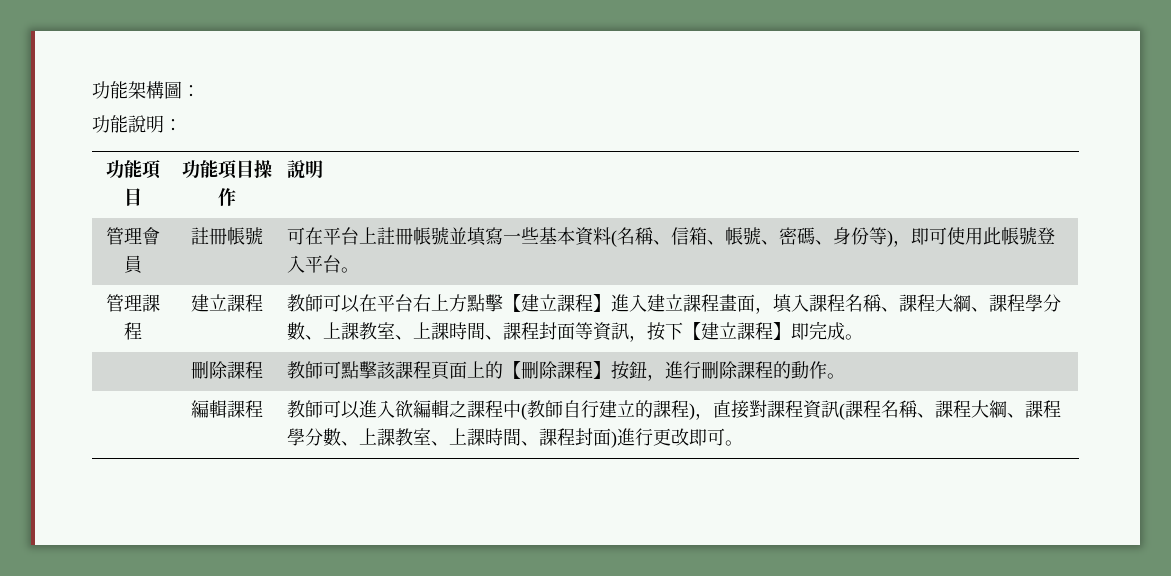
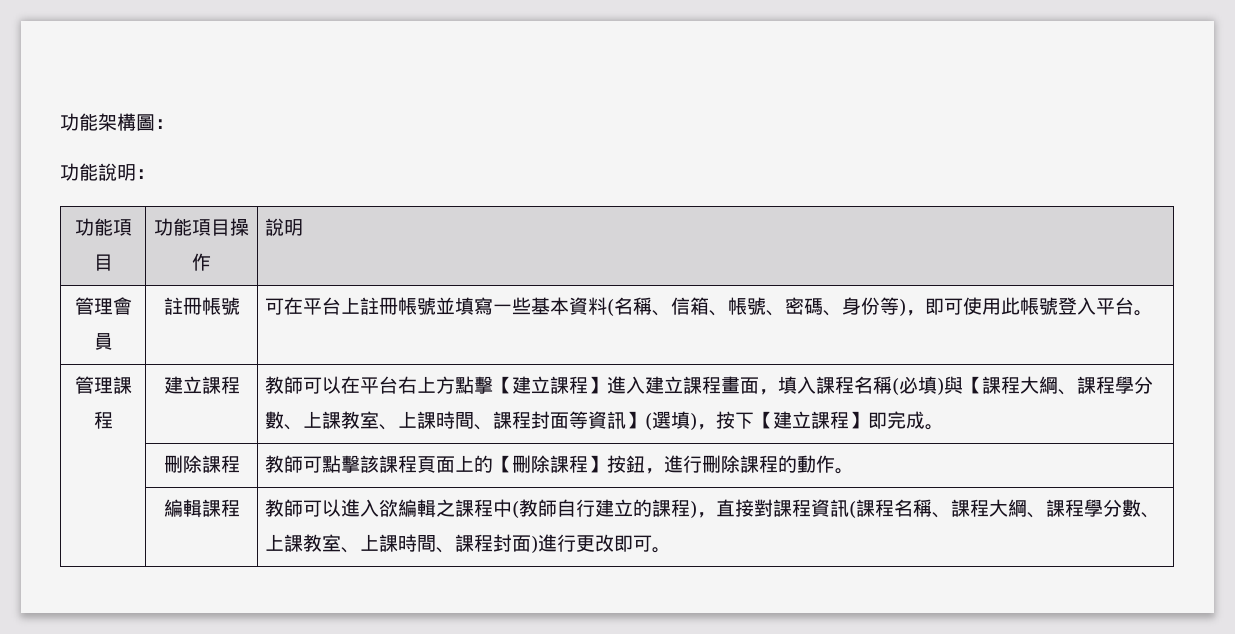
[880,307,899,312] 、 -> [892,376,983,395] (必填)與【
(629, 331) none -> [626,411,698,430] 】(選填)

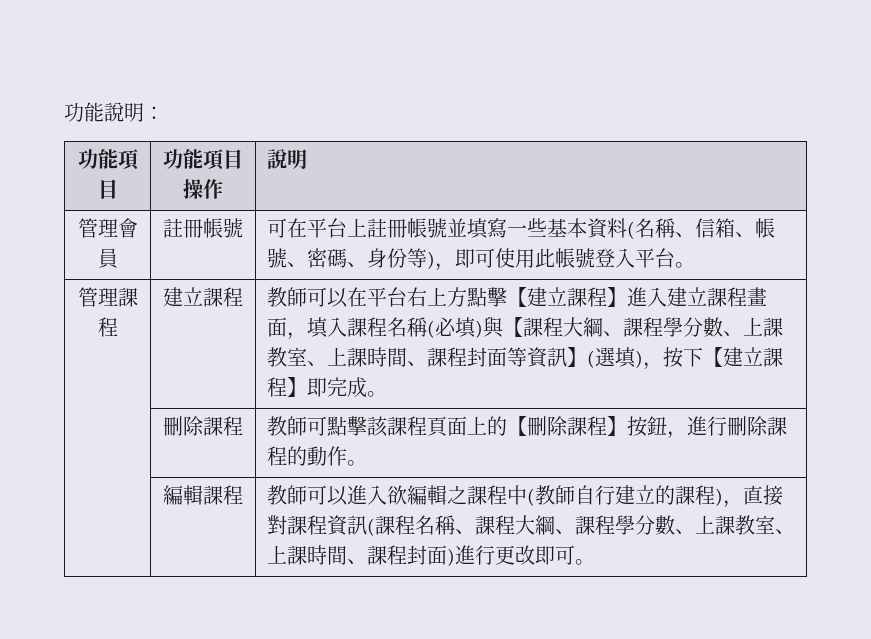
[60,113,174,131] [60,163,98,181] 功能架構圖： // 功能 -> [64,102,104,122] 功能

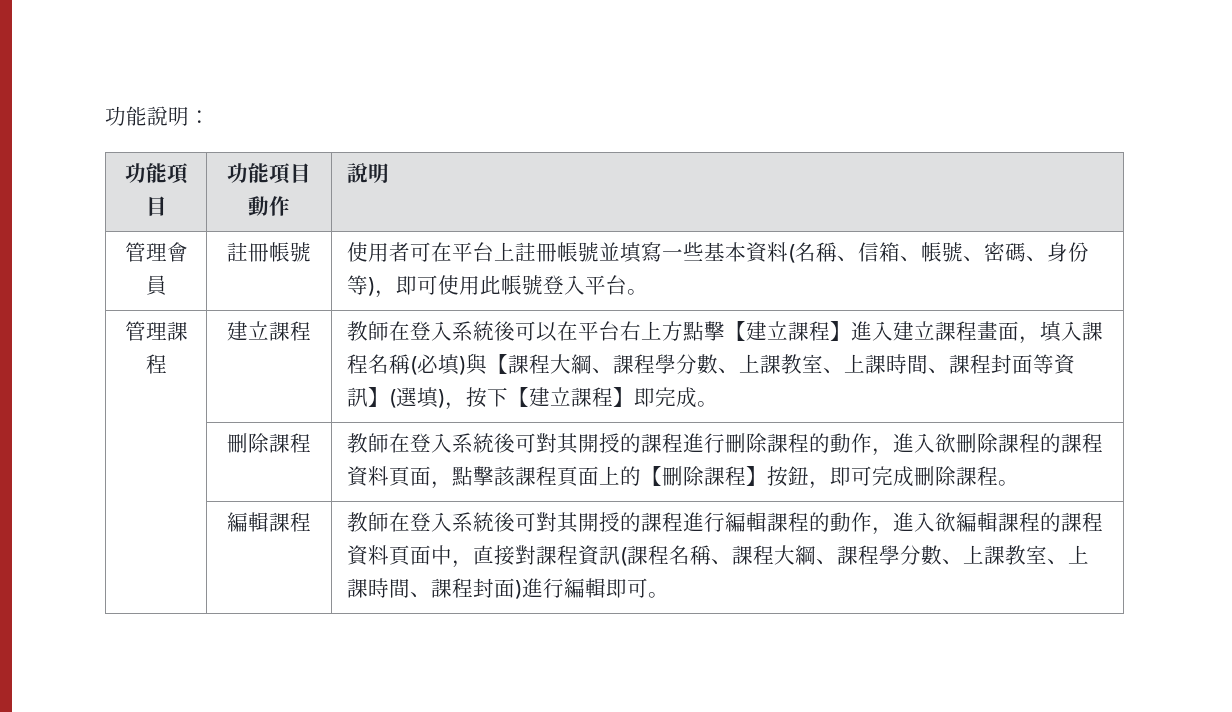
[183,179,203,199] 操 -> [248,196,269,216] 動
(243, 228) none -> [347,242,411,262] 使用者
(307, 297) none -> [389,321,516,341] 在登入系統後
[306,416,327,436] 可 -> [389,433,1104,456] [347,466,453,489] 在登入系統後可對其開授的課程進行刪除課程的動作，進入欲刪除課程的課程資料頁面，
[686,416,787,436] [266,446,347,466] 進行刪除課程的動作 -> [830,466,999,487] 即可完成刪除課程
[306,485,723,506] 可以進入欲編輯之課程中(教師自行建立的課程) -> [389,512,1104,535] [347,545,453,566] 在登入系統後可對其開授的課程進行編輯課程的動作，進入欲編輯課程的課程資料頁面中
[494,545,535,565] 更改 -> [564,578,607,598] 編輯

